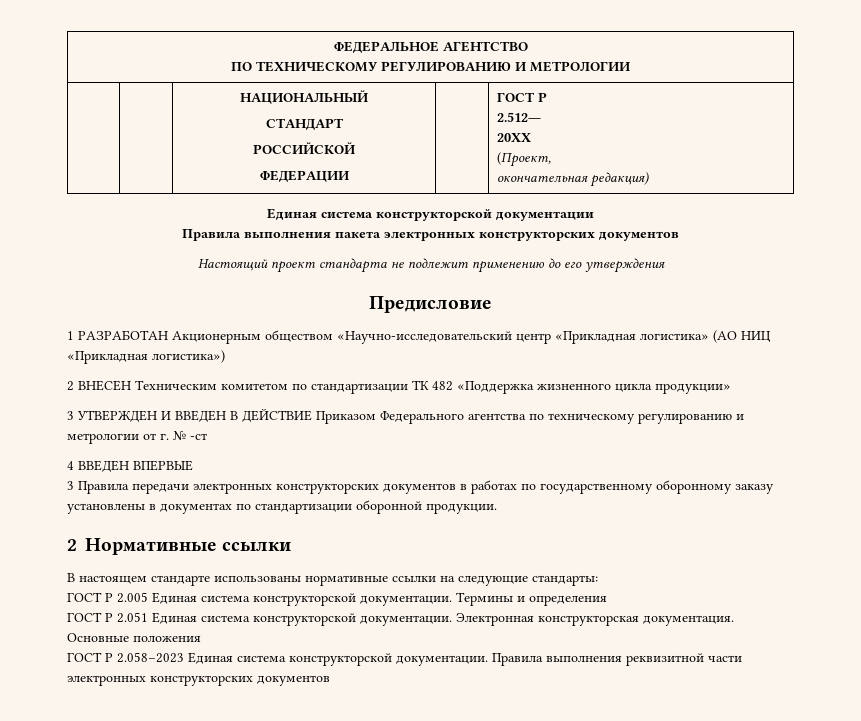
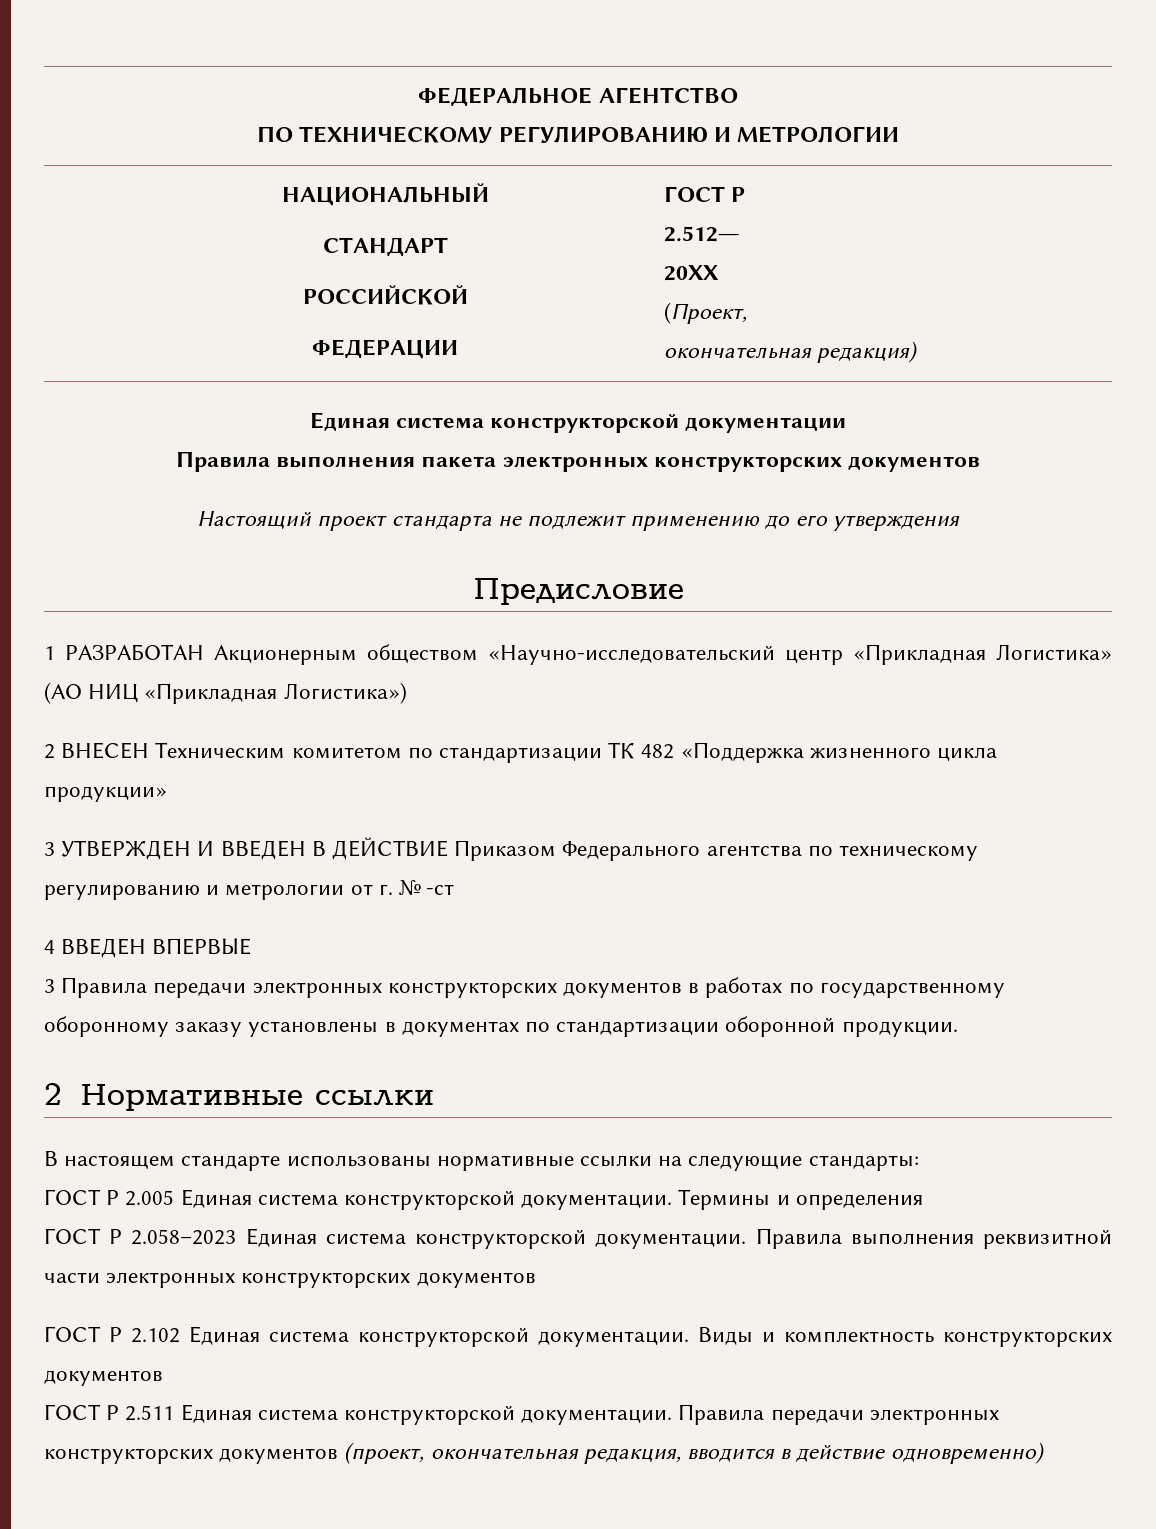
[640,333,709,340] логистика» -> [996,644,1112,660] Логистика»
[152,350,225,363] логистика») -> [283,682,407,704] Логистика»)
[67,612,734,626] [67,633,201,642] // ГОСТ Р 2.051 Единая система конструкторской документации. Электронная конструкторская документация. Основные положения -> (923, 1202) none
(330, 680) none -> [44,1326,1112,1347] [44,1370,163,1386] [44,1404,999,1425] [44,1442,1045,1464] // ГОСТ Р 2.102 Единая система конструкторской документации. Виды и комплектность конструкторских документов // ГОСТ Р 2.511 Единая система конструкторской документации. Правила передачи электронных конструкторских документов (проект, окончательная редакция, вводится в действие одновременно)

